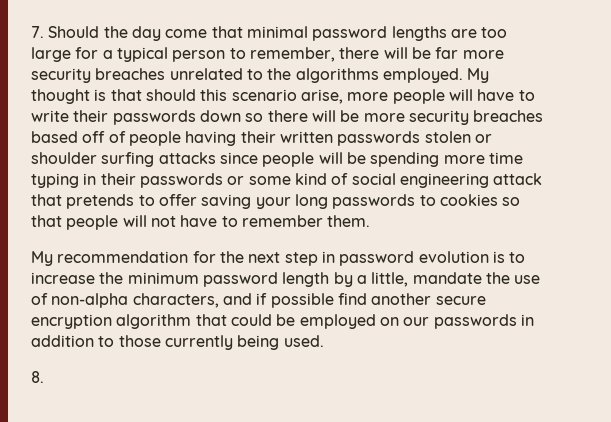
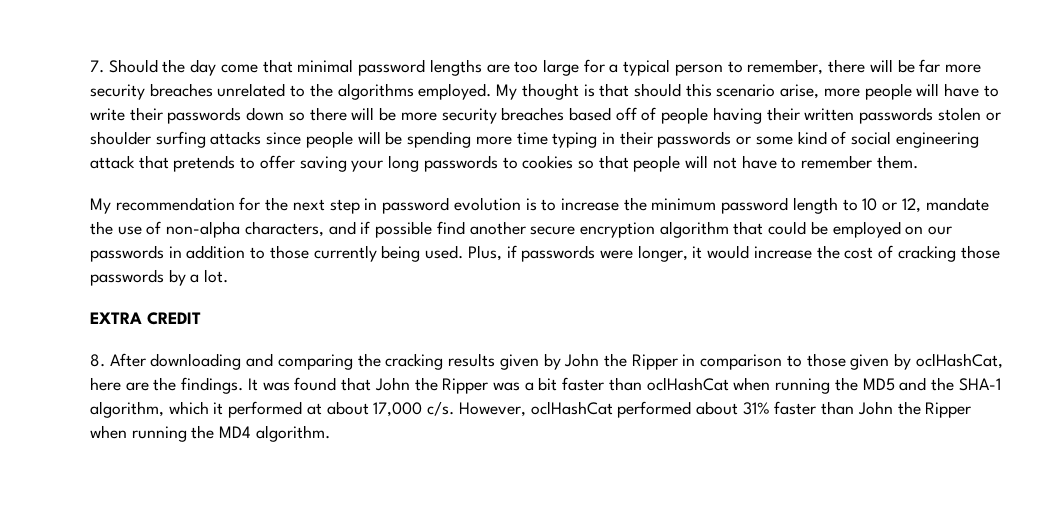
[333,272,409,287] by a little, -> [842,198,921,213] to 10 or 12,
[31,371,44,383] // 8. -> [467,245,1000,262] [90,269,229,286] [90,312,201,325] [90,353,1003,370] [90,377,1001,394] [90,401,972,418] [90,425,330,442] Plus, if passwords were longer, it would increase the cost of cracking those passwords by a lot. // EXTRA CREDIT // 8. After downloading and comparing the cracking results given by John the Ripper in comparison to those given by oclHashCat, here are the findings. It was found that John the Ripper was a bit faster than oclHashCat when running the MD5 and the SHA-1 algorithm, which it performed at about 17,000 c/s. However, oclHashCat performed about 31% faster than John the Ripper when running the MD4 algorithm.

